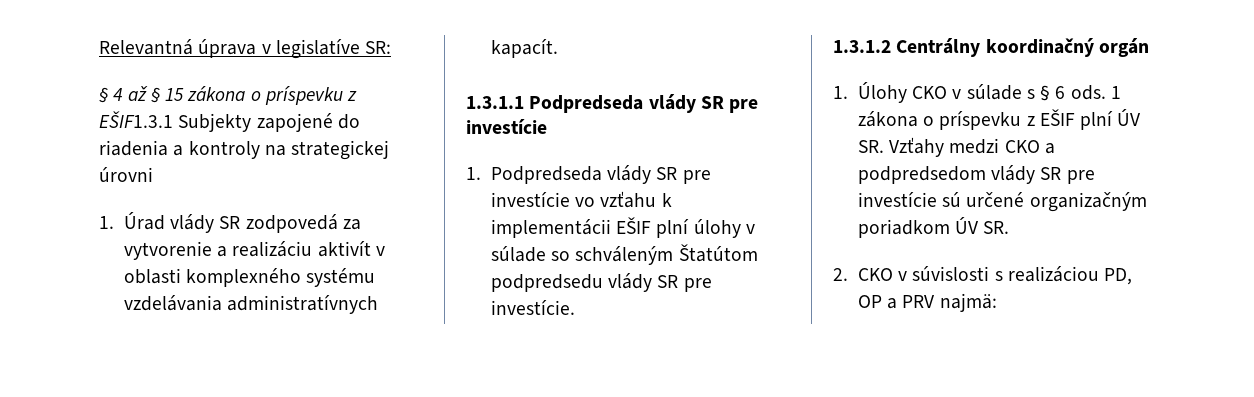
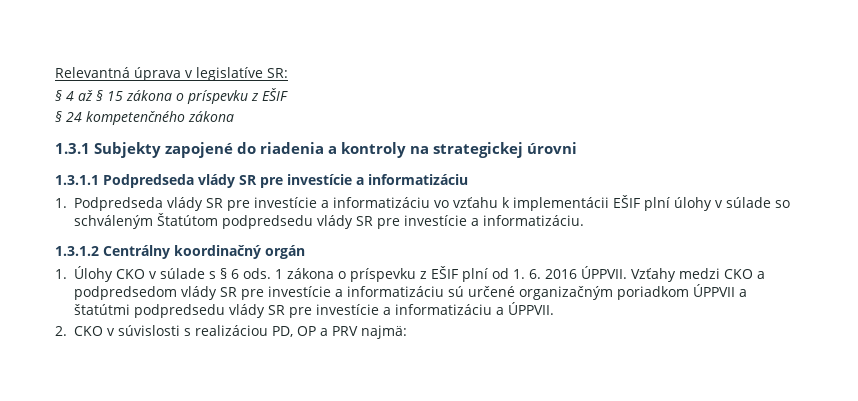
[99,111,173,128] EŠIF1.3.1 -> [262,88,288,101] [55,111,234,125] [55,143,90,154] EŠIF // § 24 kompetenčného zákona // 1.3.1
[99,212,361,233] [123,241,385,260] [123,268,376,287] [123,295,379,314] [490,39,558,58] // 1. Úrad vlády SR zodpovedá za vytvorenie a realizáciu aktivít v oblasti komplexného systému vzdelávania administratívnych kapacít. -> (578, 148) none
(547, 126) none -> [356,174,468,185] a informatizáciu
(570, 199) none -> [320,197,430,208] a informatizáciu
[490,300,575,315] investície. -> [403,215,584,226] investície a informatizáciu.
[1117,109,1142,126] [857,140,884,153] ÚV SR. -> [491,266,627,279] od 1. 6. 2016 ÚPPVII.
(937, 199) none -> [334,286,444,297] a informatizáciu
[955,217,1010,234] ÚV SR. -> [692,284,747,297] [73,302,554,318] ÚPPVII a štatútmi podpredsedu vlády SR pre investície a informatizáciu a ÚPPVII.

